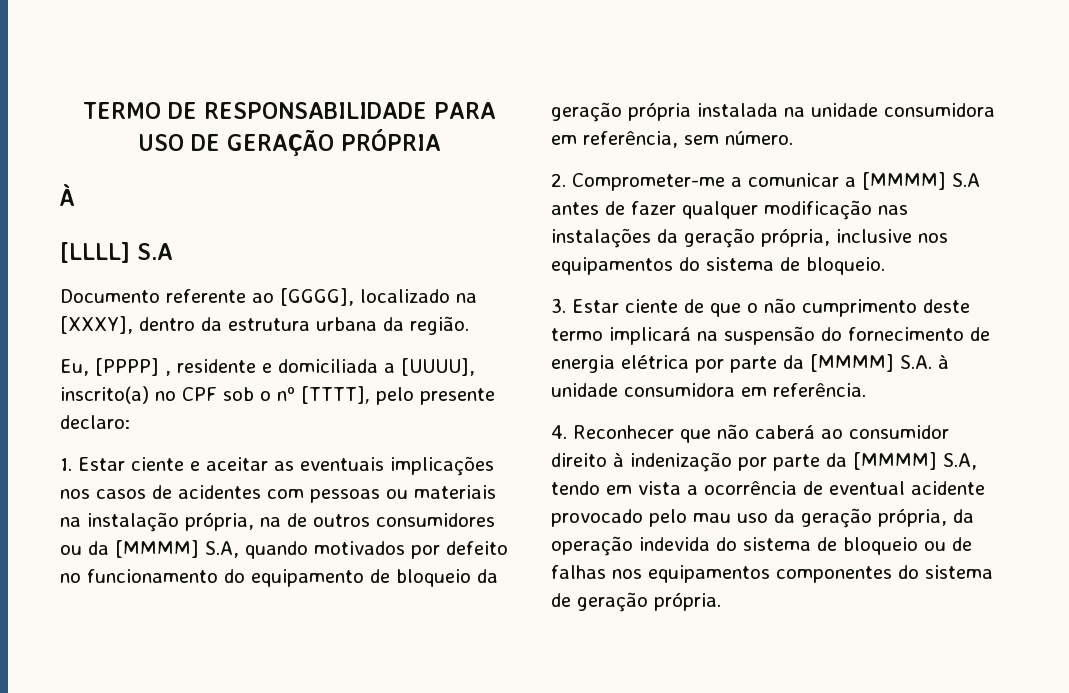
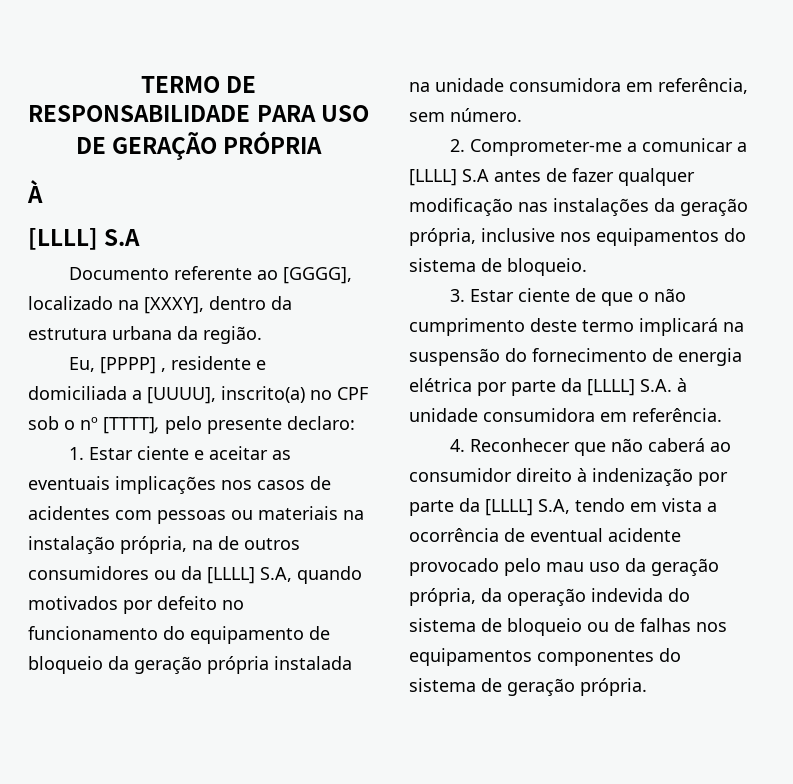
[115,540,199,558] [MMMM] -> [207,567,255,584] [LLLL]
[862,172,946,190] [MMMM] -> [409,169,457,186] [LLLL]
[810,354,894,372] [MMMM] -> [587,379,635,396] [LLLL]
[853,452,937,470] [MMMM] -> [485,499,533,516] [LLLL]

